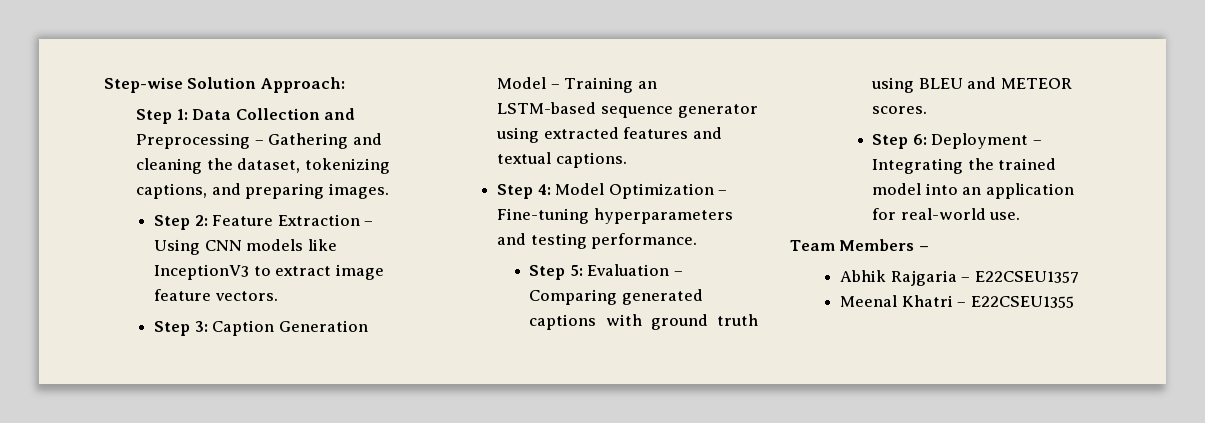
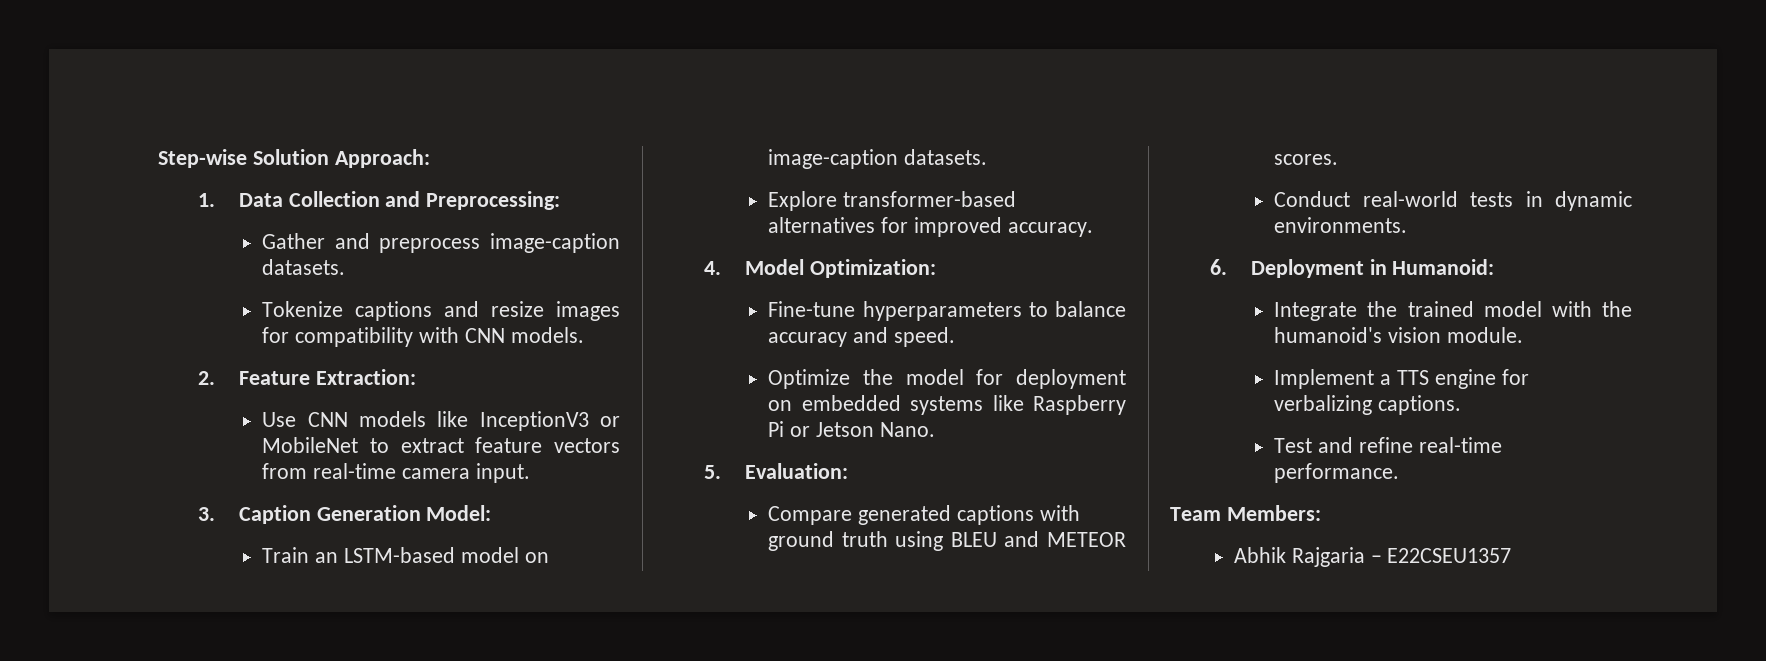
[136,109,188,124] Step 1: -> [198,193,216,207] 1.
[136,133,382,149] [136,158,390,174] [136,183,389,199] [154,214,374,230] [154,239,337,255] [154,264,384,280] [154,289,278,301] [154,320,368,336] [497,77,657,93] [497,102,758,118] [496,127,722,143] [497,152,627,168] [497,183,728,199] [497,208,733,224] [497,233,698,249] [529,264,683,280] [529,289,618,305] Preprocessing – Gathering and cleaning the dataset, tokenizing captions, and preparing images. // Step 2: Feature Extraction – Using CNN models like InceptionV3 to extract image feature vectors. // Step 3: Caption Generation Model – Training an LSTM-based sequence generator using extracted features and textual captions. // Step 4: Model Optimization – Fine-tuning hyperparameters and testing performance. // Step 5: Evaluation – Comparing -> [426,191,561,210] [262,233,620,253] [262,259,346,275] [262,301,620,321] [262,327,584,347] [198,369,416,385] [262,411,620,431] [262,437,620,453] [262,463,530,483] [198,505,492,524] [262,547,549,563] [768,149,988,169] [768,191,1017,211] [768,217,1093,237] [704,259,936,278] [768,301,1126,321] [768,327,955,347] [768,369,1126,389] [768,395,1126,415] [768,421,935,437] [704,463,848,479] [768,506,853,525] Preprocessing: // Gather and preprocess image-caption datasets. // Tokenize captions and resize images for compatibility with CNN models. // 2. Feature Extraction: // Use CNN models like InceptionV3 or MobileNet to extract feature vectors from real-time camera input. // 3. Caption Generation Model: // Train an LSTM-based model on image-caption datasets. // Explore transformer-based alternatives for improved accuracy. // 4. Model Optimization: // Fine-tune hyperparameters to balance accuracy and speed. // Optimize the model for deployment on embedded systems like Raspberry Pi or Jetson Nano. // 5. Evaluation: // Compare
[872,133,1042,149] [872,158,1057,174] [872,183,1074,199] [872,208,1021,220] Step 6: Deployment – Integrating the trained model into an application for real-world use. -> [1274,191,1632,211] [1274,217,1408,233] [1210,259,1495,278] [1274,301,1632,321] [1274,327,1523,343] [1274,369,1529,389] [1274,395,1462,415] [1274,437,1502,453] [1274,463,1400,483] Conduct real-world tests in dynamic environments. // 6. Deployment in Humanoid: // Integrate the trained model with the humanoid's vision module. // Implement a TTS engine for verbalizing captions. // Test and refine real-time performance.
[839,239,929,251] Members – -> [1226,505,1321,521] Members:
[840,295,1074,308] // Meenal Khatri – E22CSEU1355 -> (1512, 555) none

